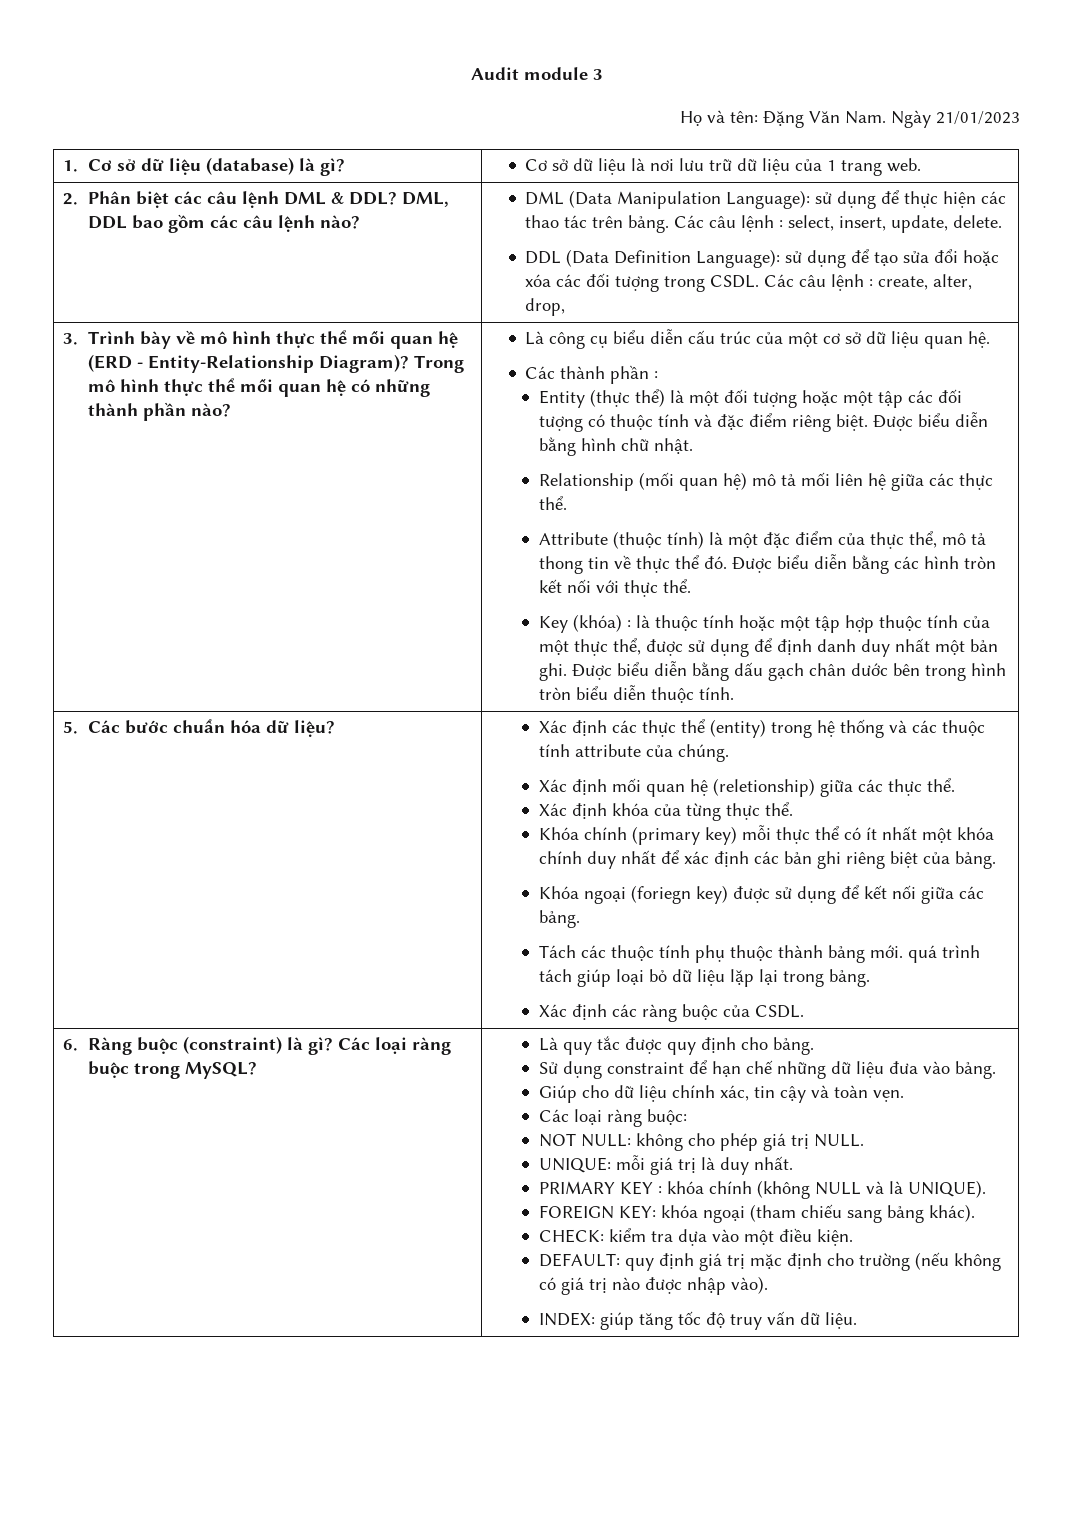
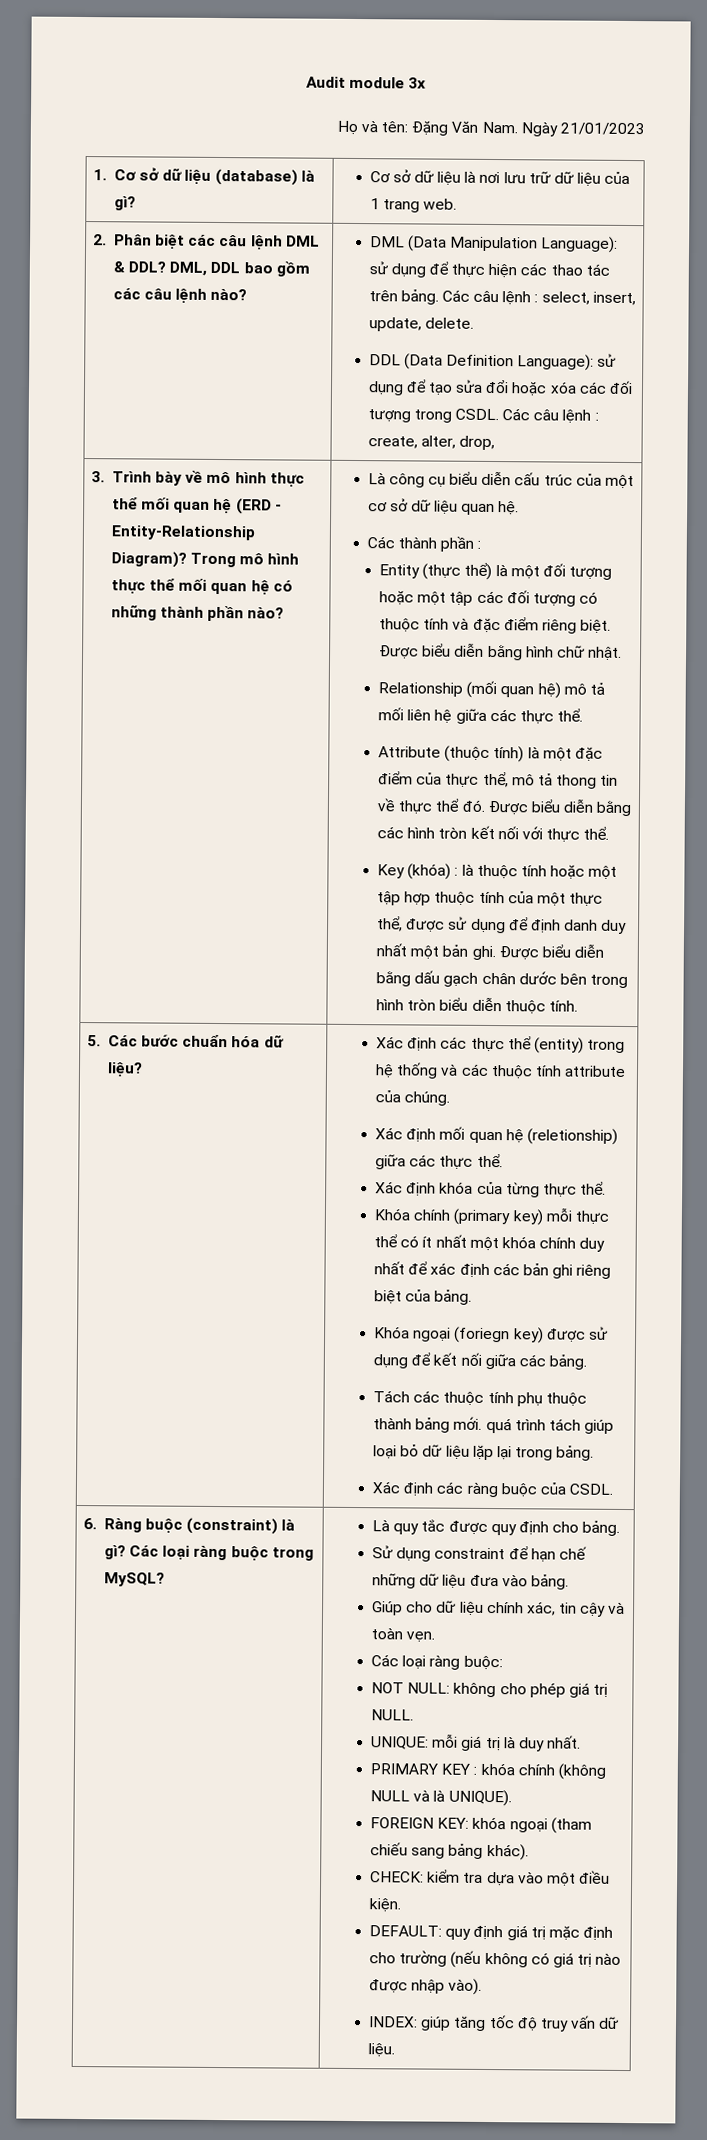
[592,69,603,80] 3 -> [408,77,427,89] 3x

